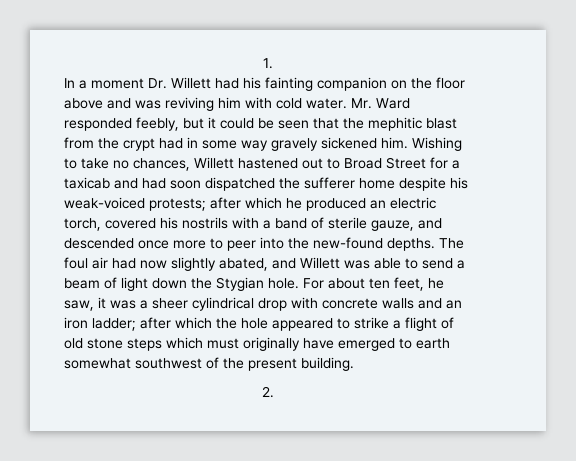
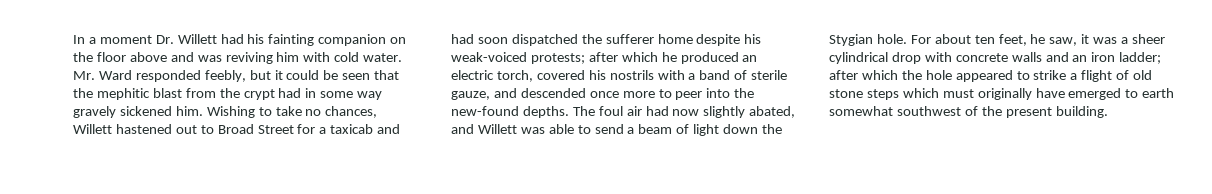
[263,58,273,69] 1. // -> (73, 39) none
[262,386,274,398] // 2. -> (1108, 112) none

